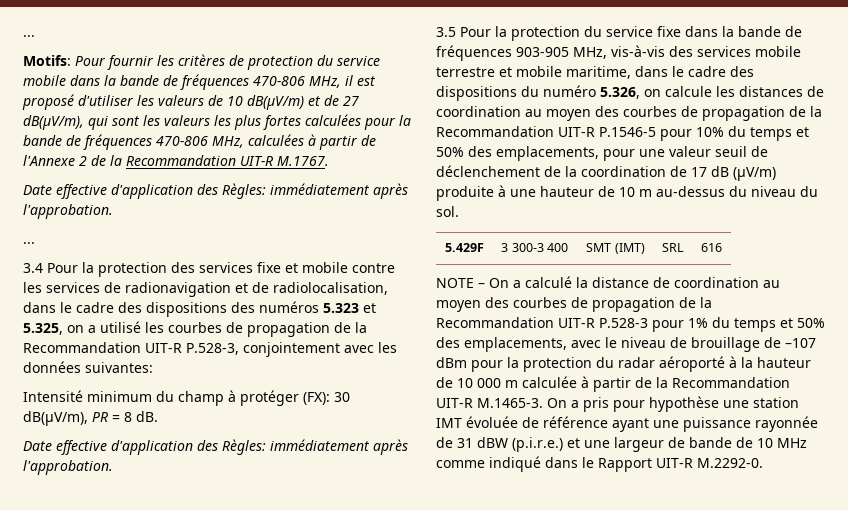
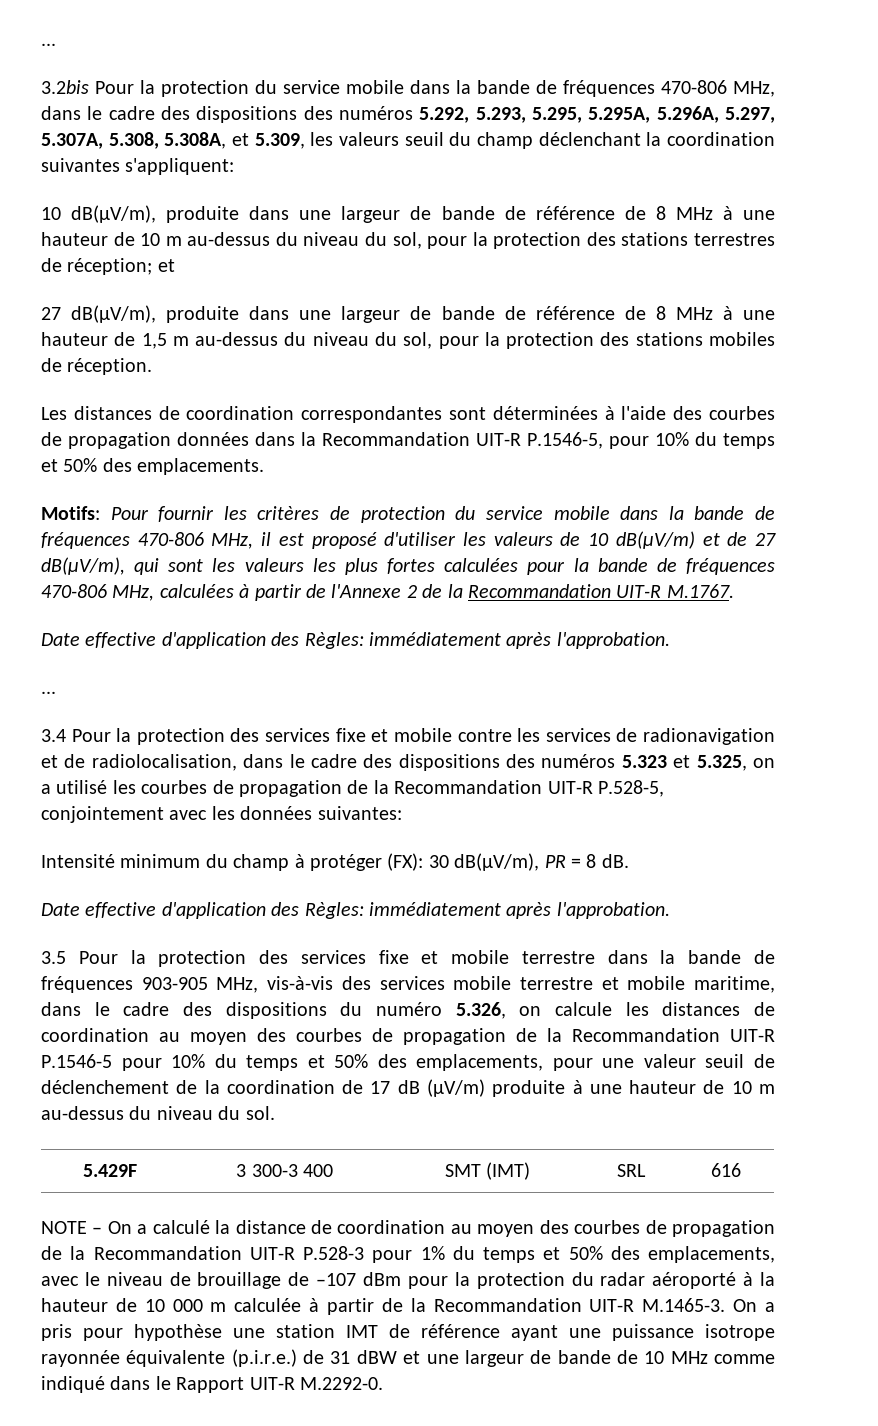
[23,35,35,37] ... -> [41,43,56,46] [41,80,775,97] [41,106,776,123] [41,132,775,149] [41,158,235,175] [41,205,775,223] [41,232,775,249] [41,258,175,275] [41,305,775,323] [41,332,776,349] [41,358,153,375] [41,406,775,423] [41,432,775,449] [41,458,265,475] ... // 3.2bis Pour la protection du service mobile dans la bande de fréquences 470-806 MHz, dans le cadre des dispositions des numéros 5.292, 5.293, 5.295, 5.295A, 5.296A, 5.297, 5.307A, 5.308, 5.308A, et 5.309, les valeurs seuil du champ déclenchant la coordination suivantes s'appliquent: // 10 dB(μV/m), produite dans une largeur de bande de référence de 8 MHz à une hauteur de 10 m au-dessus du niveau du sol, pour la protection des stations terrestres de réception; et // 27 dB(μV/m), produite dans une largeur de bande de référence de 8 MHz à une hauteur de 1,5 m au-dessus du niveau du sol, pour la protection des stations mobiles de réception. // Les distances de coordination correspondantes sont déterminées à l'aide des courbes de propagation données dans la Recommandation UIT-R P.1546-5, pour 10% du temps et 50% des emplacements.
[186,343,239,355] P.528-3, -> [597,780,664,797] P.528-5,
[584,26,681,37] du service fixe -> [259,950,595,964] des services fixe et mobile terrestre
[466,416,518,428] évoluée -> (378, 1331) none
[755,416,818,432] rayonnée -> [705,1324,775,1341] [41,1349,297,1367] isotrope rayonnée équivalente (p.i.r.e.)
[512,437,563,452] (p.i.r.e.) -> (397, 1357) none

